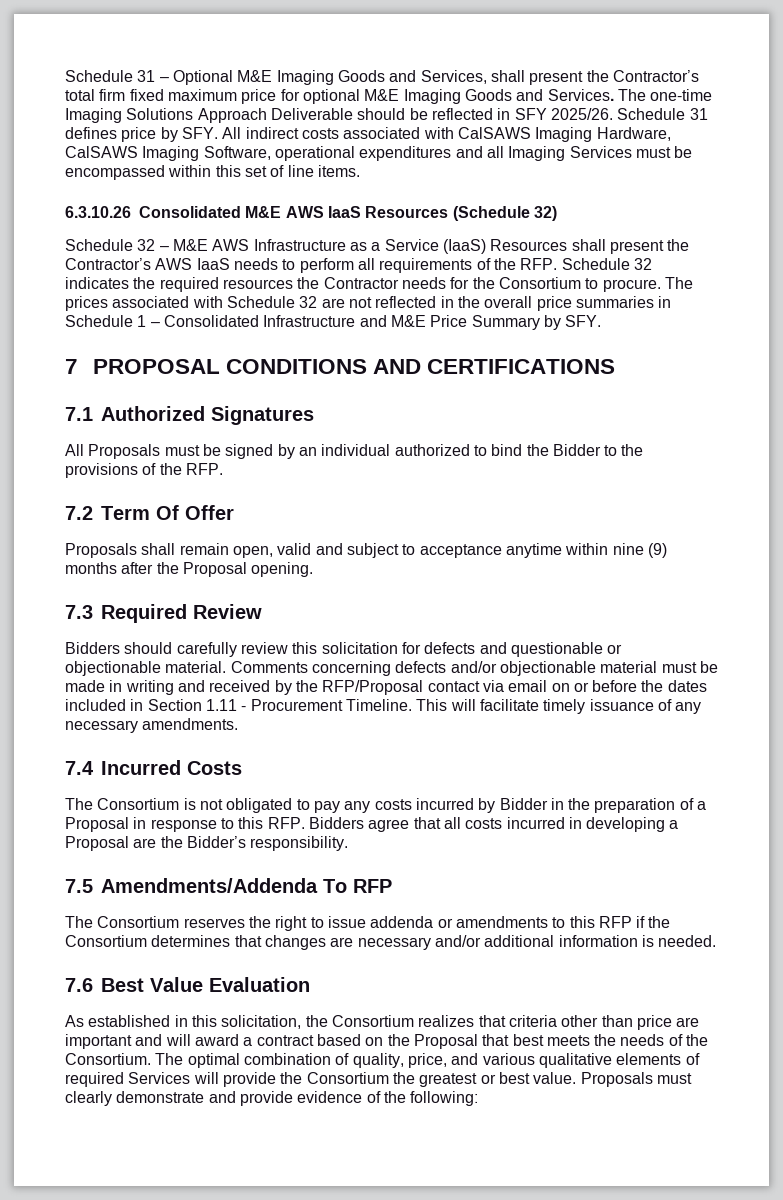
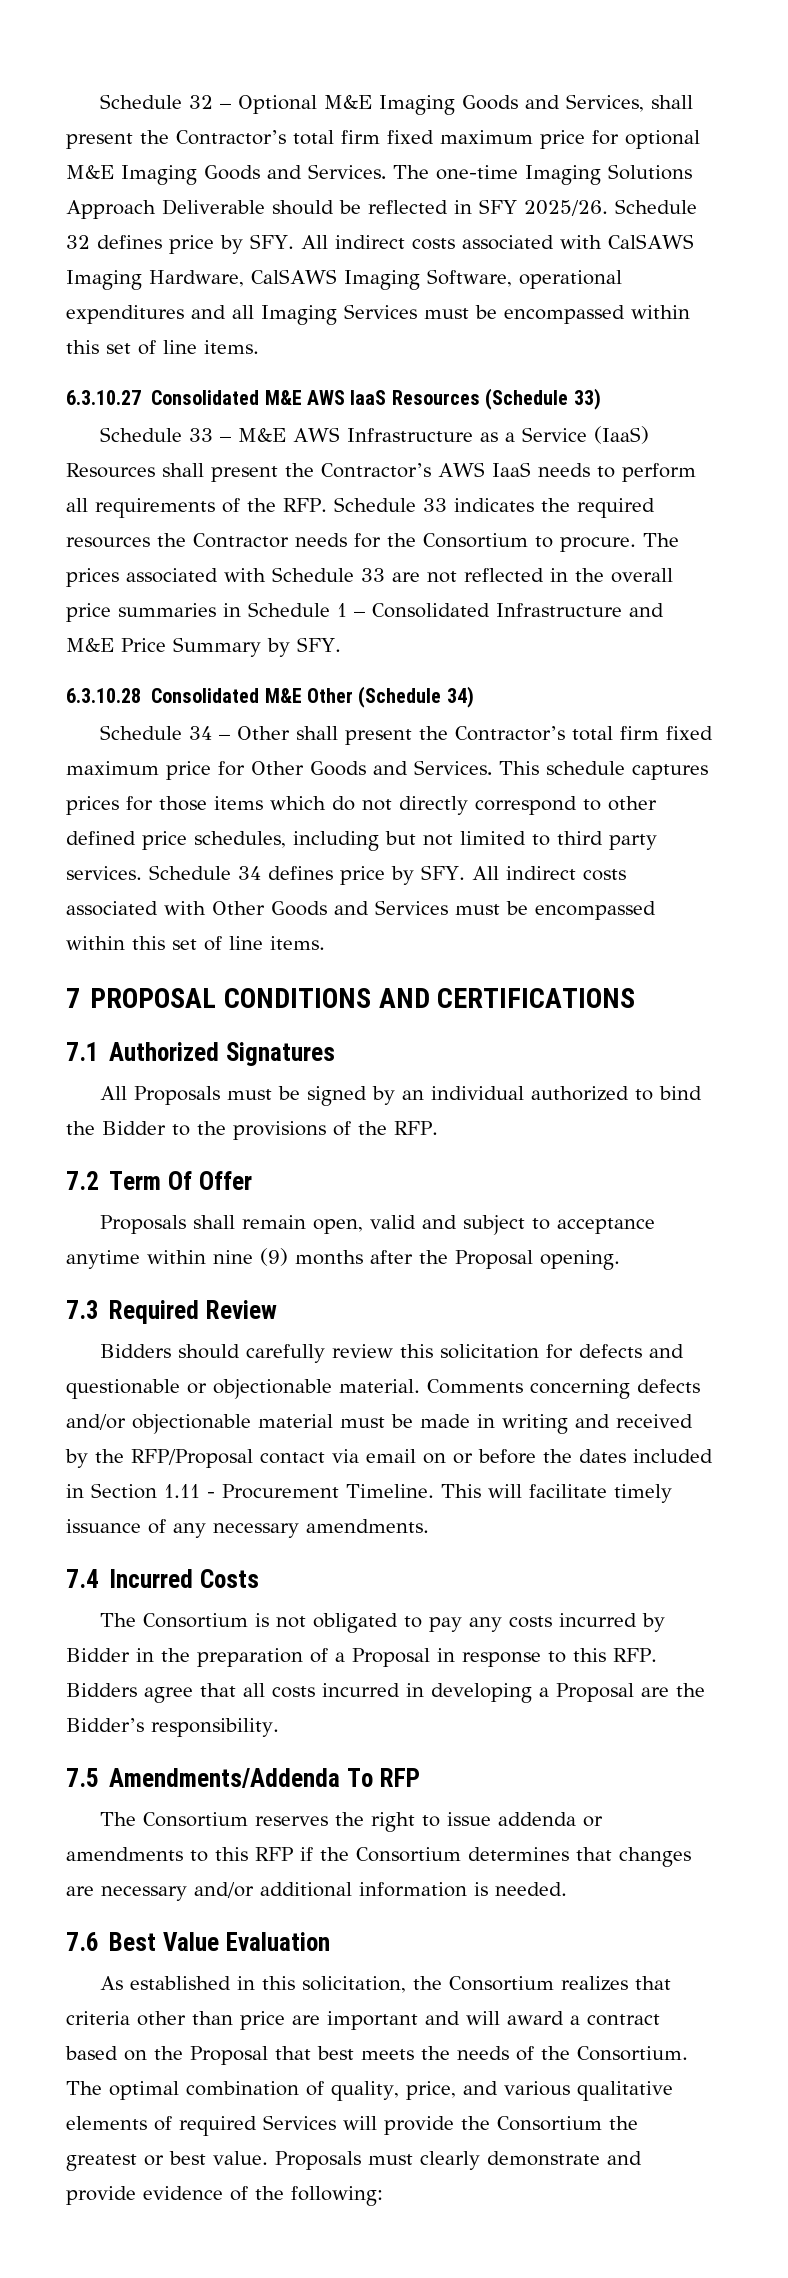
[65,70,156,82] Schedule 31 -> [99,94,213,109] Schedule 32
[689,108,708,120] 31 -> [66,235,90,249] 32
[65,206,131,218] 6.3.10.26 -> [66,390,141,405] 6.3.10.27
[533,206,557,221] [65,239,156,251] 32) // Schedule 32 -> [573,388,601,410] [99,427,213,442] 33) // Schedule 33
[633,258,652,270] 32 -> [422,498,447,512] 33
[299,296,318,308] 32 -> [361,568,385,582] 33
(602, 321) none -> [66,686,474,708] [99,725,713,745] [66,760,708,780] [66,796,657,815] [66,831,657,851] [66,865,626,885] [66,900,656,920] [66,936,325,951] // 6.3.10.28 Consolidated M&E Other (Schedule 34) // Schedule 34 – Other shall present the Contractor’s total firm fixed maximum price for Other Goods and Services. This schedule captures prices for those items which do not directly correspond to other defined price schedules, including but not limited to third party services. Schedule 34 defines price by SFY. All indirect costs associated with Other Goods and Services must be encompassed within this set of line items.

